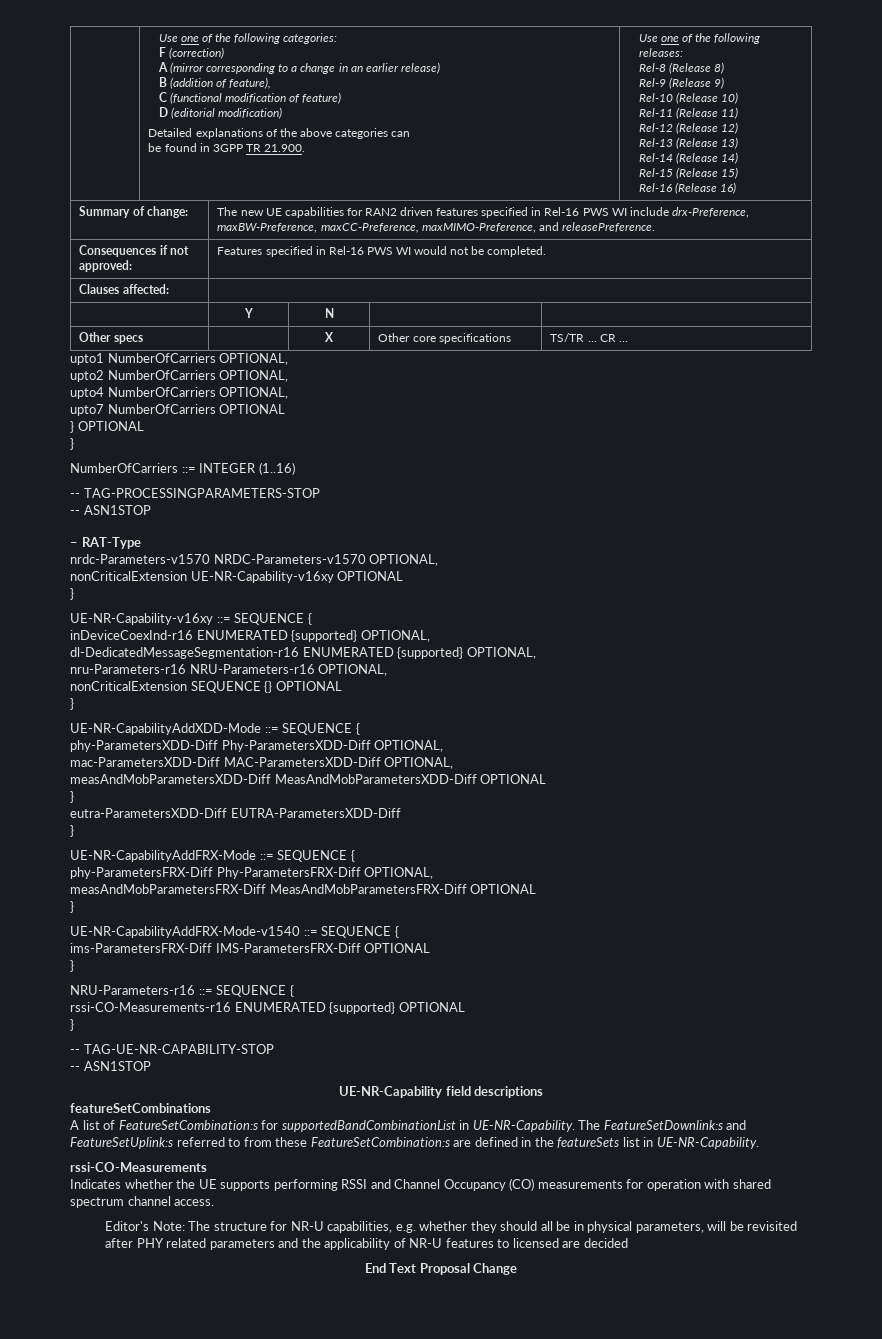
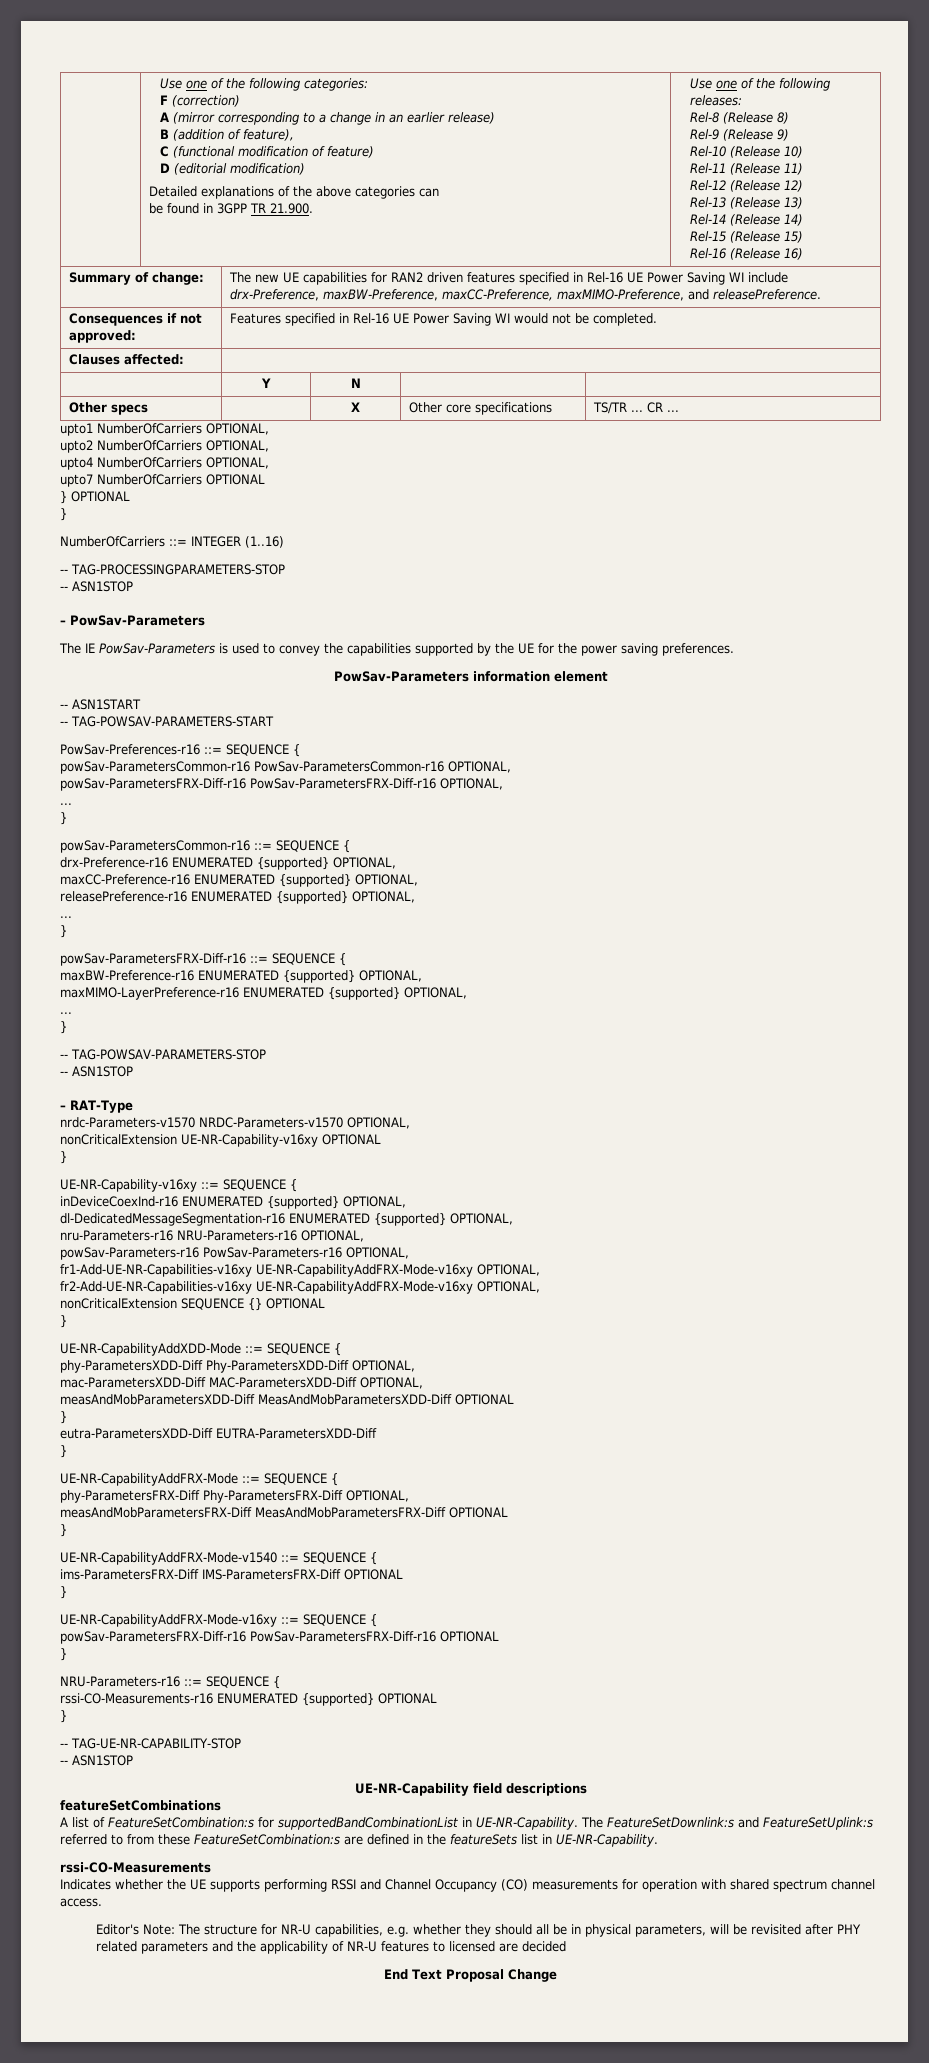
[582,208,609,216] PWS -> [627,272,726,285] UE Power Saving
[366,247,393,255] PWS -> [393,313,492,326] UE Power Saving
(151, 510) none -> [60,615,205,626] [59,643,734,656] [333,671,608,682] [60,699,141,710] [60,716,274,727] [60,744,300,757] [60,761,511,774] [60,778,503,791] [60,803,72,805] [60,812,67,825] [60,840,350,853] [60,857,396,870] [60,874,418,887] [60,891,415,904] [60,916,72,918] [60,925,67,938] [60,953,346,966] [60,970,422,983] [60,987,467,1000] [60,1012,72,1014] [60,1021,67,1034] [60,1049,266,1060] [60,1066,133,1077] // – PowSav-Parameters // The IE PowSav-Parameters is used to convey the capabilities supported by the UE for the power saving preferences. // PowSav-Parameters information element // -- ASN1START // -- TAG-POWSAV-PARAMETERS-START // PowSav-Preferences-r16 ::= SEQUENCE { // powSav-ParametersCommon-r16 PowSav-ParametersCommon-r16 OPTIONAL, // powSav-ParametersFRX-Diff-r16 PowSav-ParametersFRX-Diff-r16 OPTIONAL, // ... // } // powSav-ParametersCommon-r16 ::= SEQUENCE { // drx-Preference-r16 ENUMERATED {supported} OPTIONAL, // maxCC-Preference-r16 ENUMERATED {supported} OPTIONAL, // releasePreference-r16 ENUMERATED {supported} OPTIONAL, // ... // } // powSav-ParametersFRX-Diff-r16 ::= SEQUENCE { // maxBW-Preference-r16 ENUMERATED {supported} OPTIONAL, // maxMIMO-LayerPreference-r16 ENUMERATED {supported} OPTIONAL, // ... // } // -- TAG-POWSAV-PARAMETERS-STOP // -- ASN1STOP
(388, 670) none -> [60,1247,409,1260] [60,1264,540,1277] [60,1281,540,1294] // powSav-Parameters-r16 PowSav-Parameters-r16 OPTIONAL, // fr1-Add-UE-NR-Capabilities-v16xy UE-NR-CapabilityAddFRX-Mode-v16xy OPTIONAL, // fr2-Add-UE-NR-Capabilities-v16xy UE-NR-CapabilityAddFRX-Mode-v16xy OPTIONAL,
(74, 966) none -> [60,1614,377,1627] [60,1631,499,1644] [60,1648,67,1661] // UE-NR-CapabilityAddFRX-Mode-v16xy ::= SEQUENCE { // powSav-ParametersFRX-Diff-r16 PowSav-ParametersFRX-Diff-r16 OPTIONAL // }

